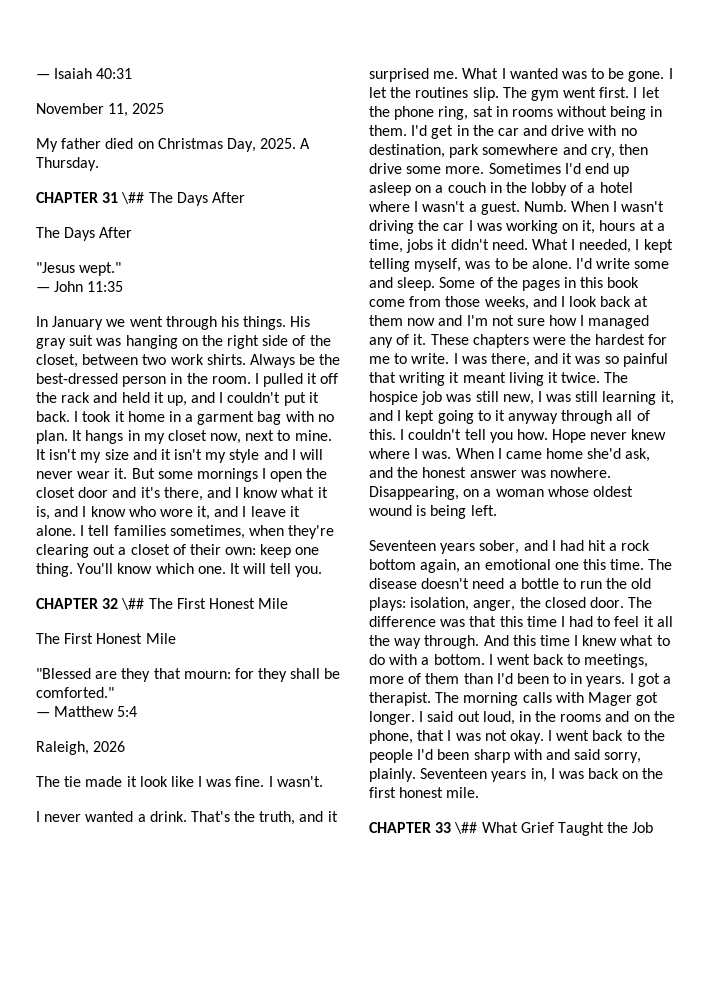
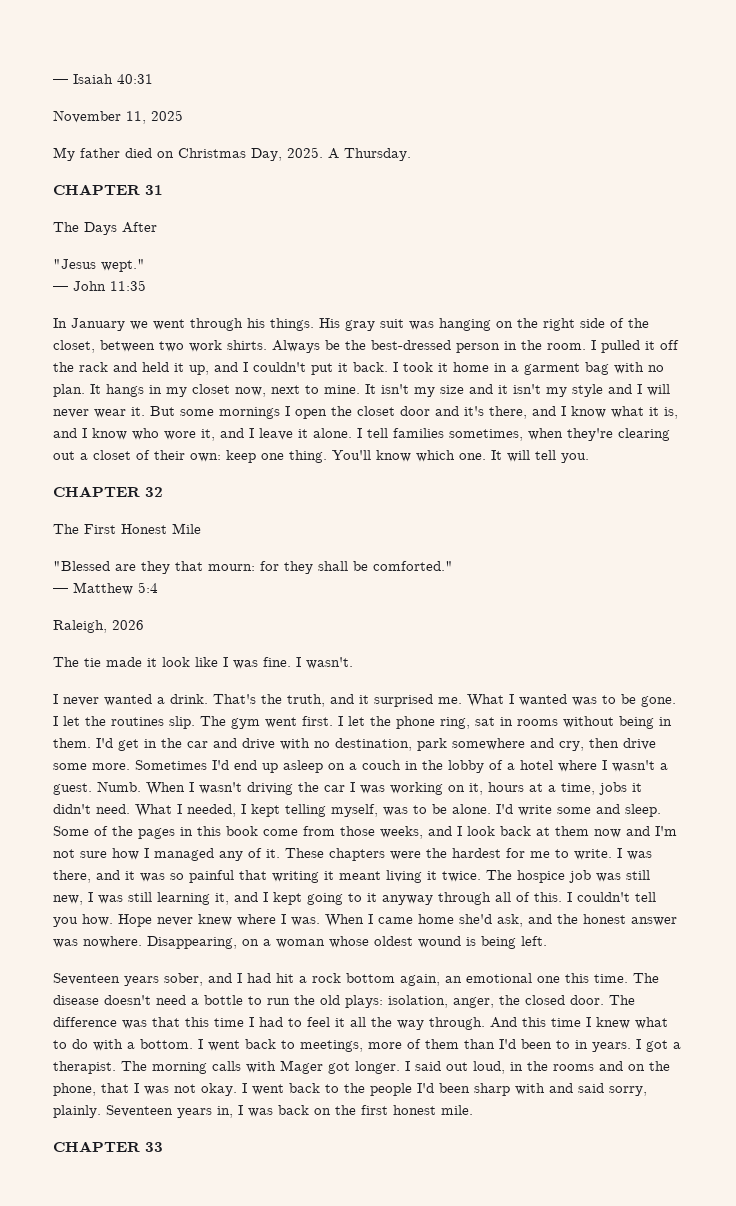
[121,192,245,206] \## The Days After -> (163, 190) none
[121,598,289,610] \## The First Honest Mile -> (163, 492) none
[454,822,654,836] \## What Grief Taught the Job -> (163, 1147) none

